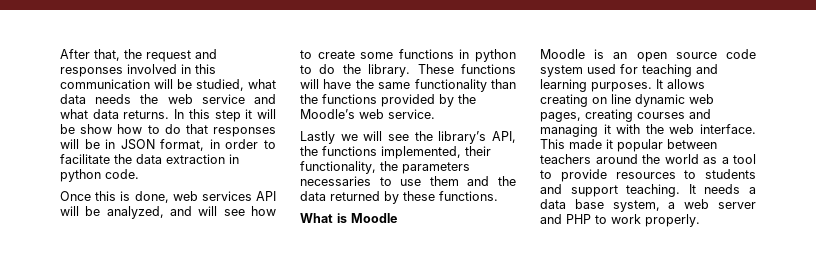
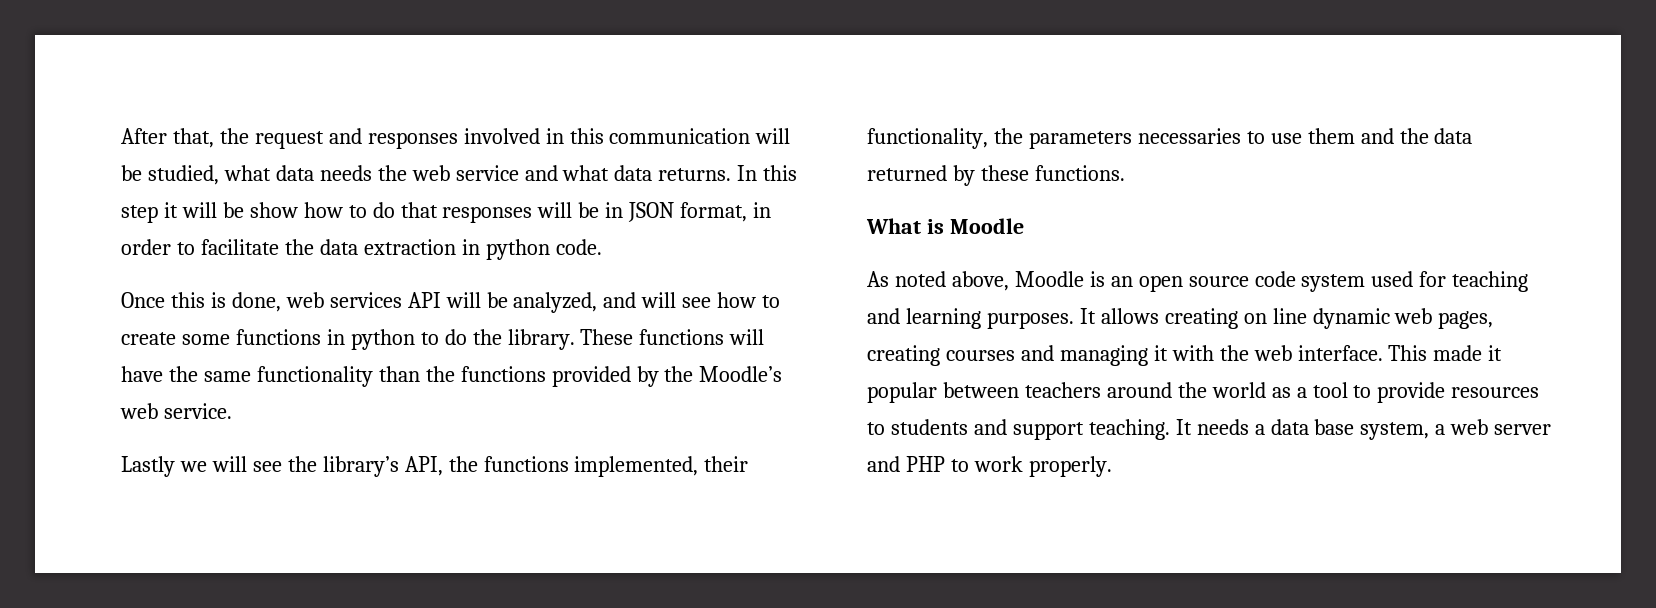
(397, 218) none -> [867,271,1009,291] As noted above,

